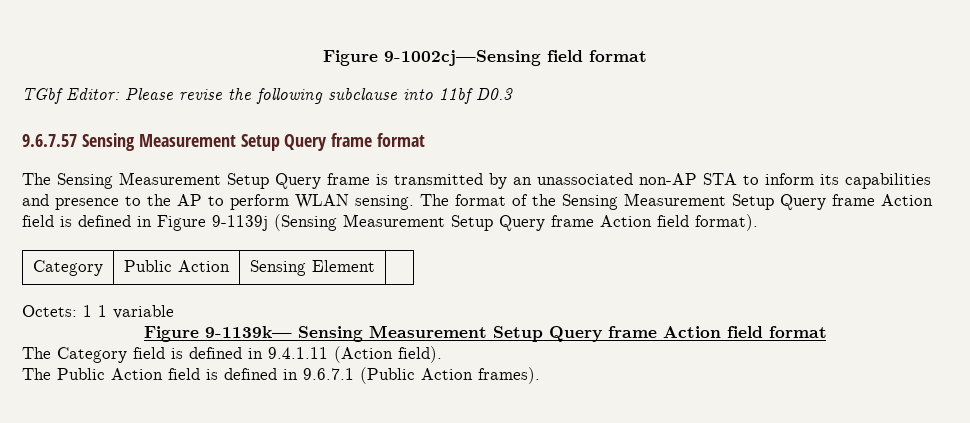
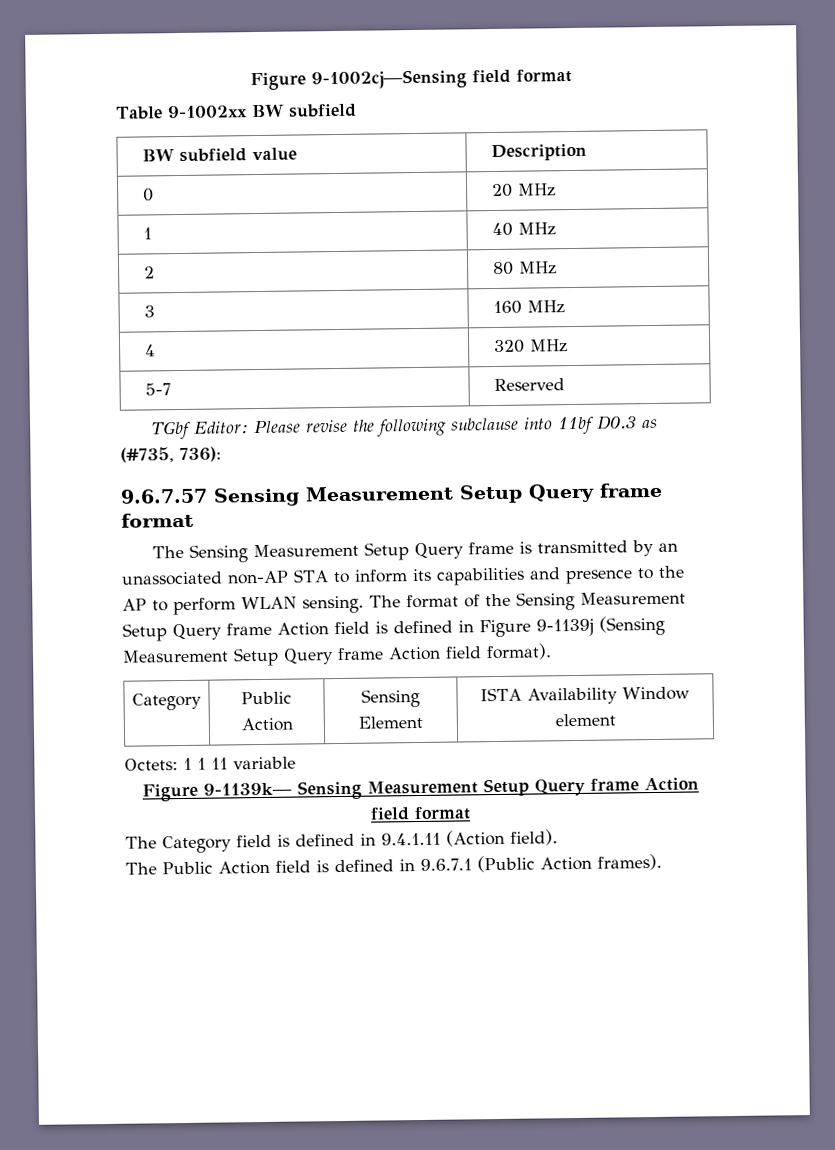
(647, 56) none -> [116,103,357,120] [141,147,297,163] [490,143,587,162] [142,188,154,202] [491,183,556,198] [142,227,152,240] [491,222,556,237] [143,266,155,279] [492,261,557,276] [143,305,155,318] [492,300,565,315] [144,344,156,357] [493,339,568,354] [144,383,171,396] [493,378,565,392] // Table 9-1002xx BW subfield // BW subfield value | Description // 0 | 20 MHz // 1 | 40 MHz // 2 | 80 MHz // 3 | 160 MHz // 4 | 320 MHz // 5-7 | Reserved
(513, 94) none -> [642,418,659,429] [120,446,221,463] as (#735, 736):
(375, 266) none -> [479,686,691,705] [554,713,616,727] ISTA Availability Window element
(107, 311) none -> [211,757,228,770] 11

